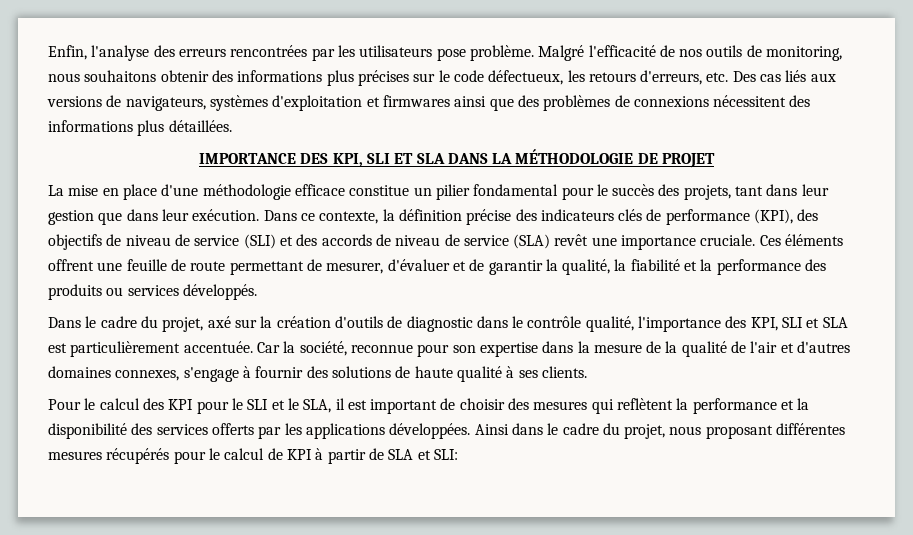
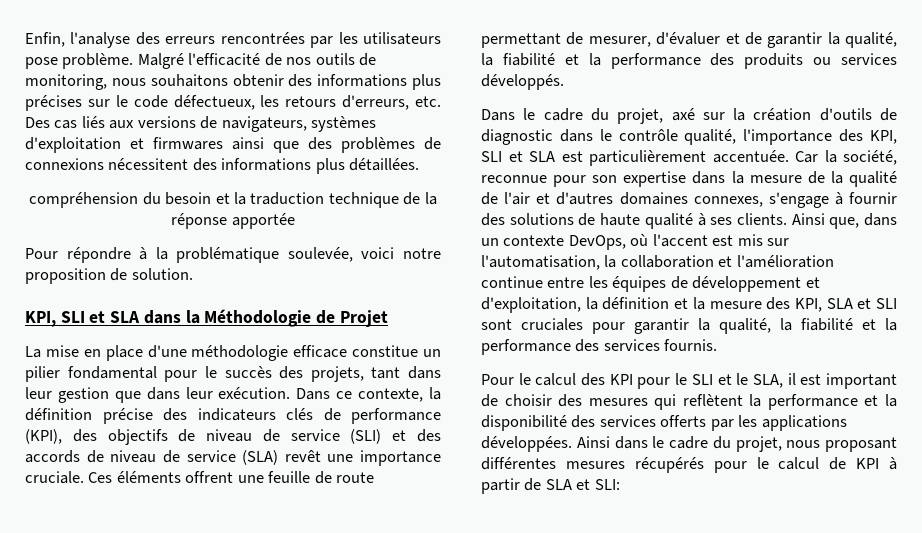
[198,149,716,168] IMPORTANCE DES KPI, SLI ET SLA DANS LA MÉTHODOLOGIE DE PROJET -> [29,192,437,208] [171,213,295,229] [25,247,441,263] [25,268,193,284] [25,309,388,327] compréhension du besoin et la traduction technique de la réponse apportée // Pour répondre à la problématique soulevée, voici notre proposition de solution. // KPI, SLI et SLA dans la Méthodologie de Projet
(587, 372) none -> [791,213,897,229] [481,233,790,250] [481,255,834,270] [481,276,820,292] [481,297,897,313] [481,318,897,334] [481,339,718,355] Ainsi que, dans un contexte DevOps, où l'accent est mis sur l'automatisation, la collaboration et l'amélioration continue entre les équipes de développement et d'exploitation, la définition et la mesure des KPI, SLA et SLI sont cruciales pour garantir la qualité, la fiabilité et la performance des services fournis.

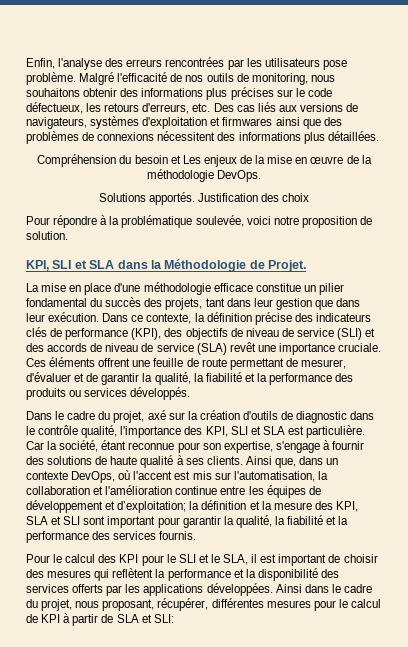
[29,192,139,208] compréhension -> [37,154,117,167] Compréhension
[234,192,437,208] [171,213,295,229] la traduction technique de la réponse apportée -> [182,155,372,167] [146,169,262,182] [98,192,310,205] Les enjeux de la mise en œuvre de la méthodologie DevOps. // Solutions apportés. Justification des choix
[339,310,388,327] Projet -> [268,260,306,272] Projet.
[164,366,217,382] pour le -> [90,298,103,307] du
[589,150,789,166] particulièrement accentuée. -> [306,425,366,438] particulière.
(897, 157) none -> [101,440,127,450] étant
[623,171,897,187] [481,192,763,207] expertise dans la mesure de la qualité de l'air et d'autres domaines connexes, -> [223,441,273,453] expertise,
[481,297,581,313] d'exploitation, -> [117,501,187,513] d’exploitation;
[521,318,583,331] cruciales -> [107,516,156,528] important
[825,437,897,452] proposant -> [102,598,209,611] proposant, récupérer,
[634,457,704,473] récupérés -> (311, 604) none

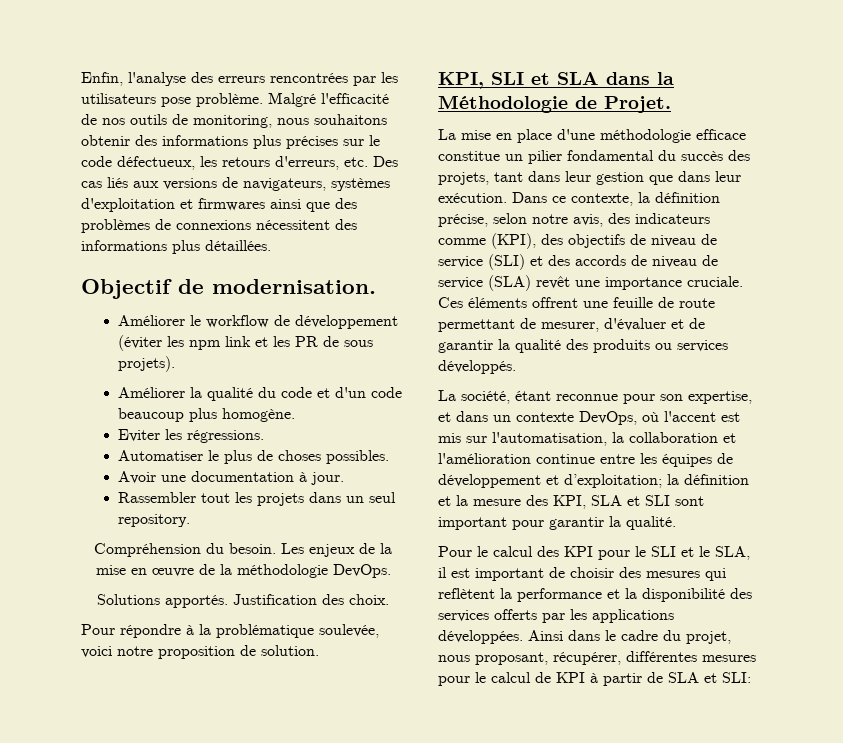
(379, 136) none -> [81,279,376,299] [118,315,399,329] [118,335,374,351] [118,356,176,372] [118,387,403,401] [118,408,296,422] [118,429,265,443] [118,450,390,464] [118,471,345,485] [118,492,397,506] [118,514,191,527] // Objectif de modernisation. // Améliorer le workflow de développement (éviter les npm link et les PR de sous projets). // Améliorer la qualité du code et d'un code beaucoup plus homogène. // Eviter les régressions. // Automatiser le plus de choses possibles. // Avoir une documentation à jour. // Rassembler tout les projets dans un seul repository.
[134,155,181,164] besoin et -> [229,543,276,554] besoin.
[282,193,310,202] choix -> [349,594,389,605] choix.
[254,312,371,325] [26,327,129,340] précise des indicateurs clés de performance -> [438,213,710,227] [438,238,486,245] précise, selon notre avis, des indicateurs comme
[154,372,333,385] qualité, la fiabilité et la performance -> [515,339,561,353] qualité
[26,410,375,423] [26,425,366,438] [26,441,58,450] Dans le cadre du projet, axé sur la création d'outils de diagnostic dans le contrôle qualité, l'importance des KPI, SLI et SLA est particulière. Car la -> [438,390,456,401] La
[275,440,365,453] [26,455,296,468] s'engage à fournir des solutions de haute qualité à ses clients. Ainsi que, -> [438,412,451,422] et
[235,515,349,528] [26,531,197,543] qualité, la fiabilité et la performance des services fournis. -> [626,516,676,530] qualité.

